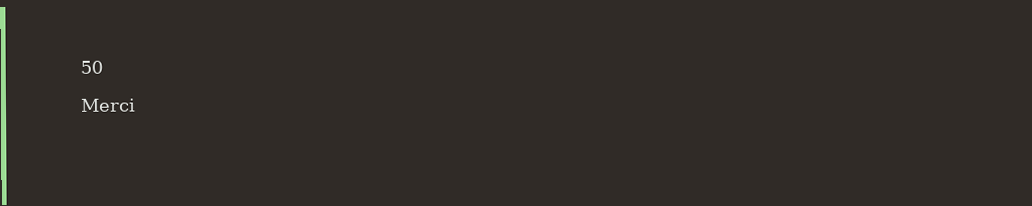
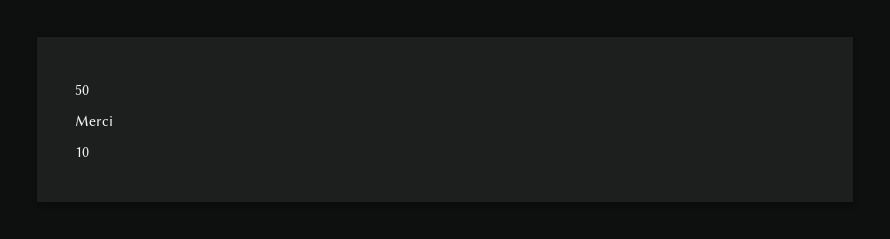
(136, 105) none -> [75,147,89,157] // 10

